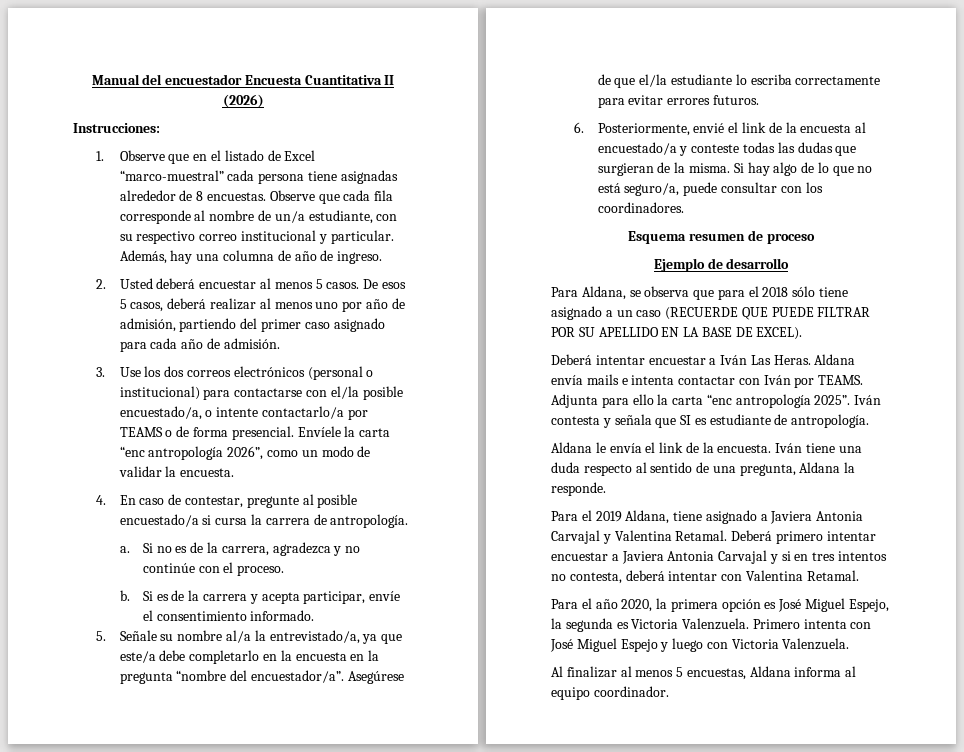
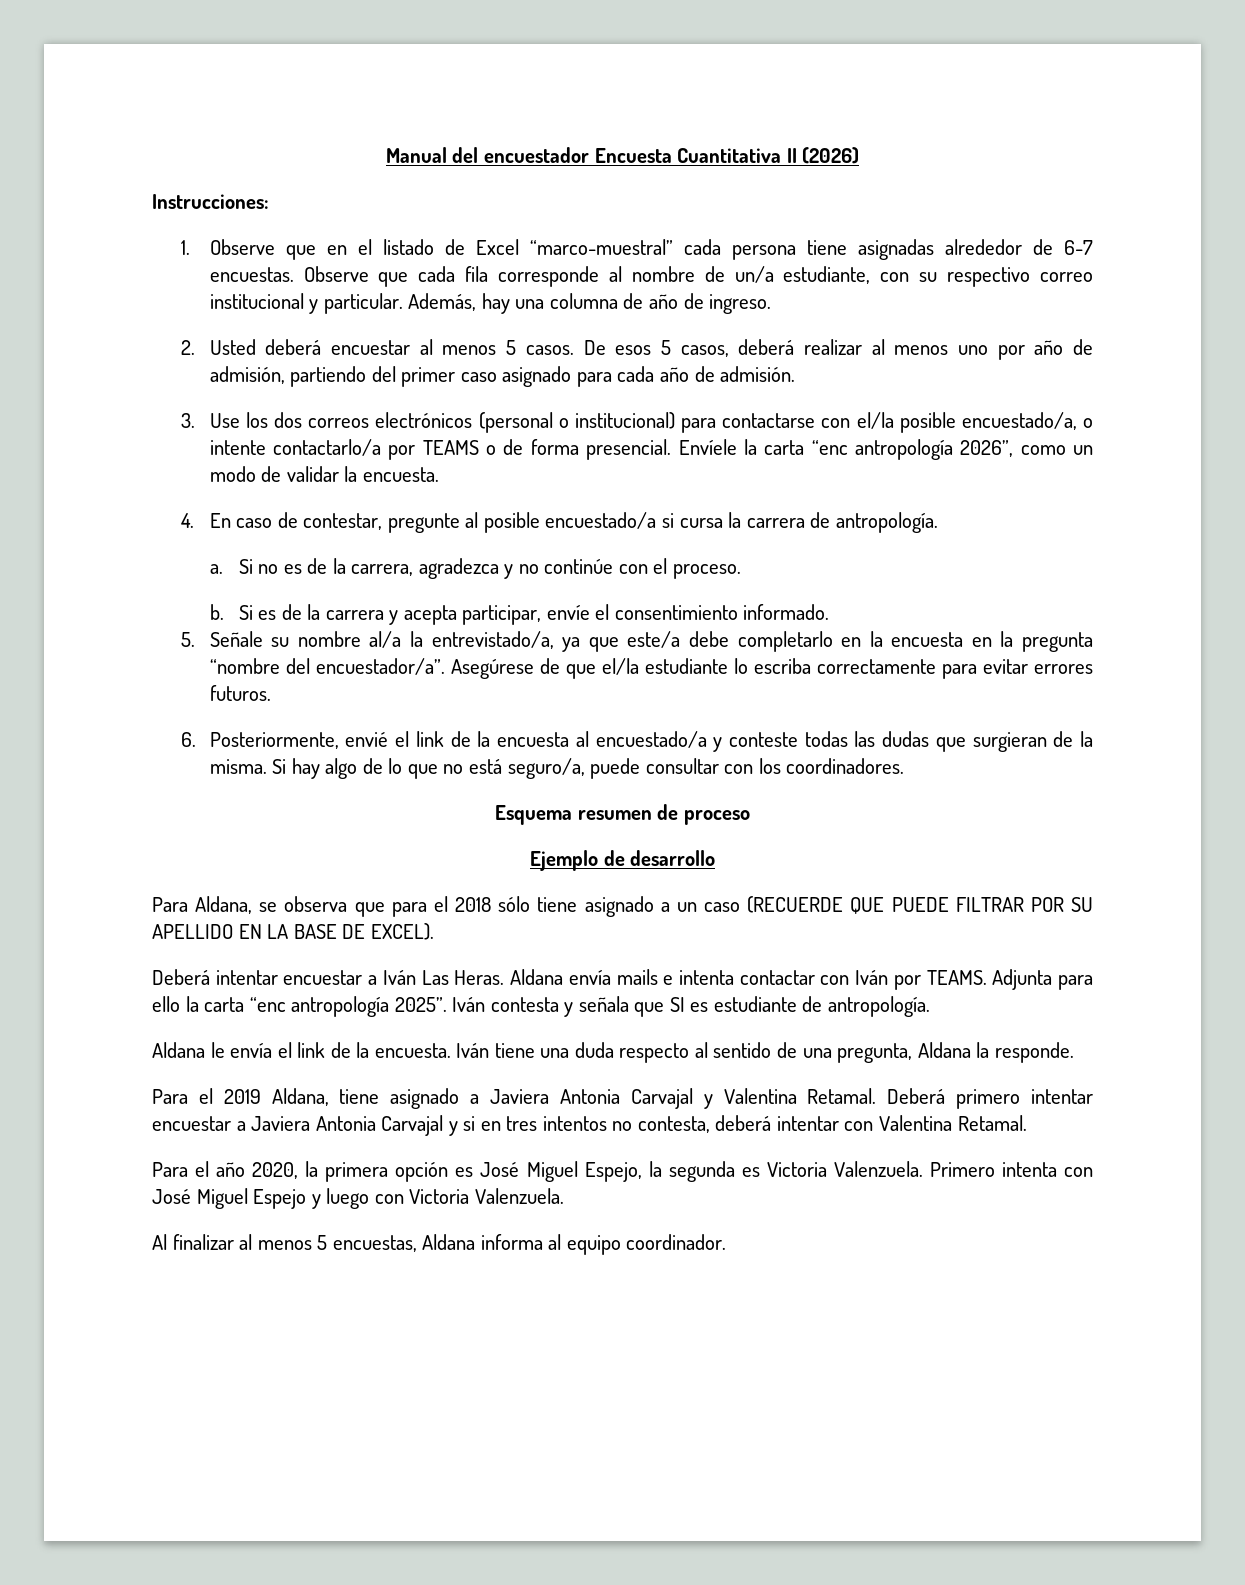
[196,191,204,201] 8 -> [1064,240,1094,255] 6-7

